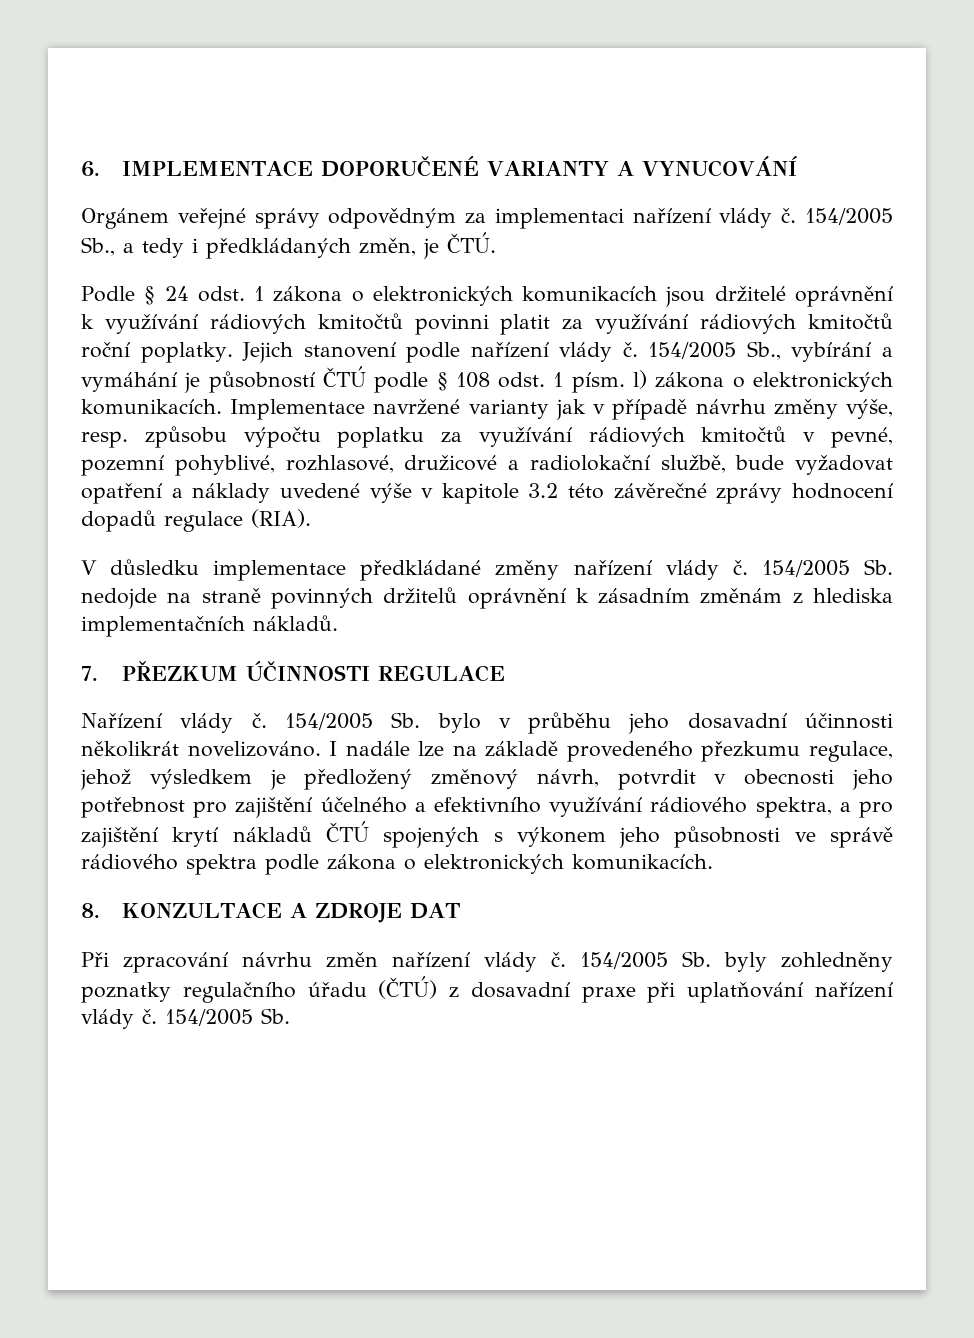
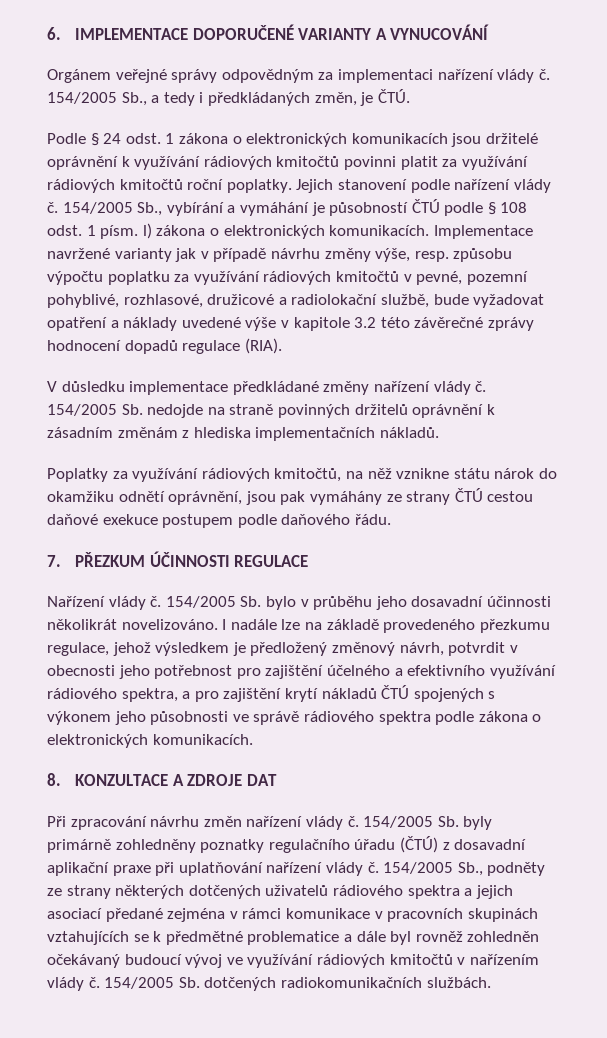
(338, 623) none -> [47,468,557,482] [47,488,534,505] [47,514,391,528] // Poplatky za využívání rádiových kmitočtů, na něž vznikne státu nárok do okamžiku odnětí oprávnění, jsou pak vymáhány ze strany ČTÚ cestou daňové exekuce postupem podle daňového řádu.
(767, 962) none -> [47,839,111,853] primárně
(570, 990) none -> [47,862,109,876] aplikační
[261,1008,290,1024] Sb. -> [457,862,546,876] [47,885,513,899] [47,908,538,922] [47,931,540,945] [47,954,539,968] [47,977,491,991] Sb., podněty ze strany některých dotčených uživatelů rádiového spektra a jejich asociací předané zejména v rámci komunikace v pracovních skupinách vztahujících se k předmětné problematice a dále byl rovněž zohledněn očekávaný budoucí vývoj ve využívání rádiových kmitočtů v nařízením vlády č. 154/2005 Sb. dotčených radiokomunikačních službách.

